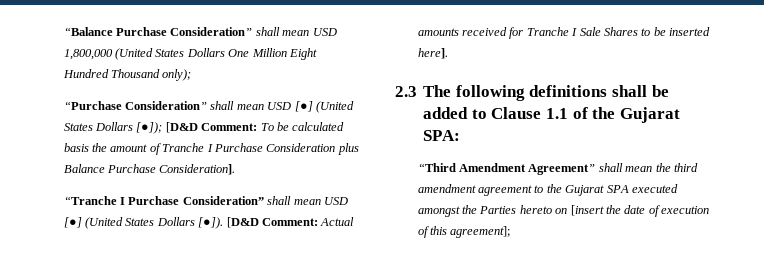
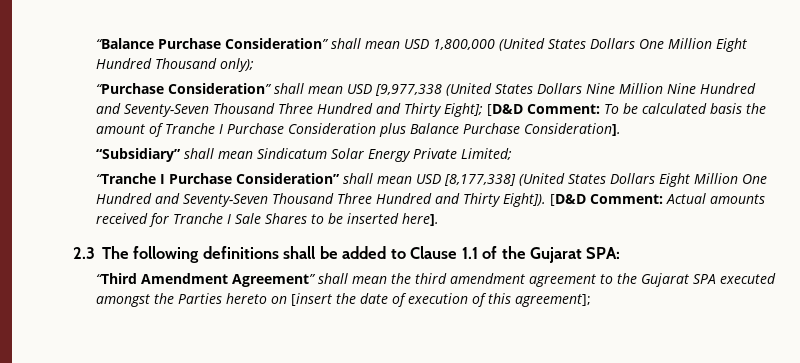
[294,101,354,113] [63,122,163,134] [●] (United States Dollars [●]); -> [375,83,757,96] [96,103,484,117] [9,977,338 (United States Dollars Nine Million Nine Hundred and Seventy-Seven Thousand Three Hundred and Thirty Eight];
(236, 169) none -> [96,148,513,162] // “Subsidiary” shall mean Sindicatum Solar Energy Private Limited;
[63,217,224,229] [●] (United States Dollars [●]). -> [444,173,768,187] [96,193,547,207] [8,177,338] (United States Dollars Eight Million One Hundred and Seventy-Seven Thousand Three Hundred and Thirty Eight]).

